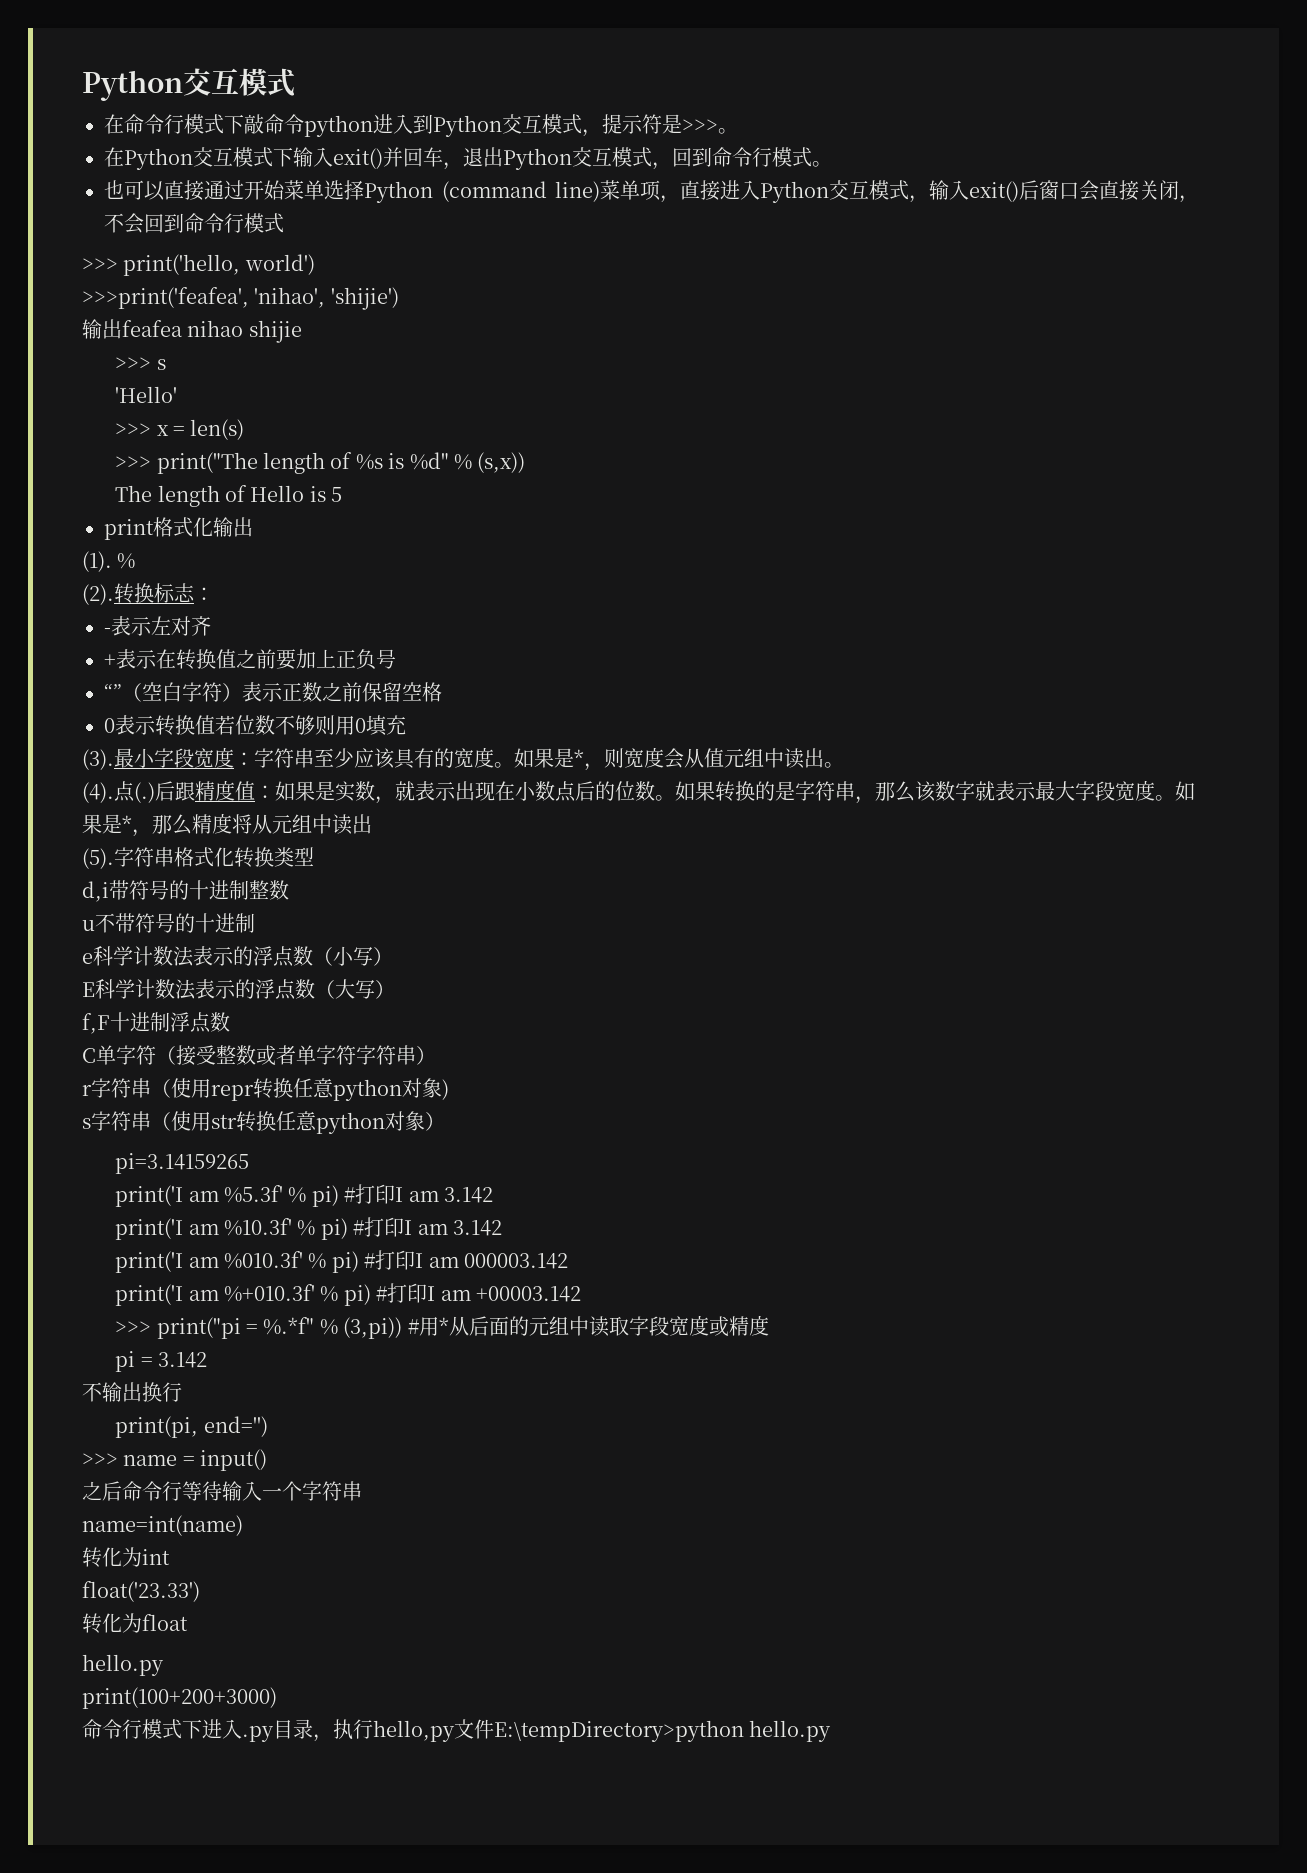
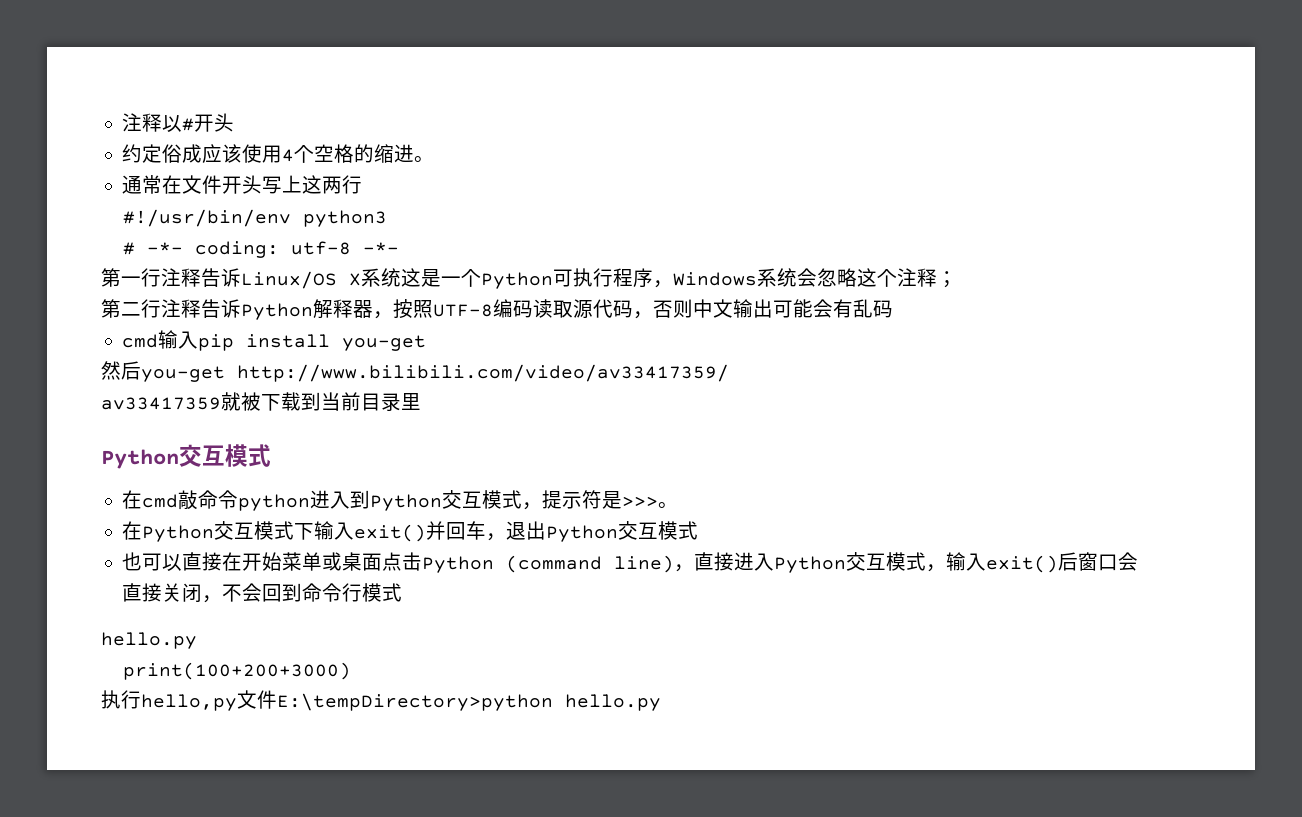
(82, 85) none -> [122,113,235,132] [122,144,435,163] [122,175,363,194] [123,209,388,227] [123,241,400,258] [101,268,957,289] [101,299,893,320] [122,330,427,351] [101,361,729,382] [101,392,421,411] 注释以#开头 // 约定俗成应该使用4个空格的缩进。 // 通常在文件开头写上这两行 // #!/usr/bin/env python3 // # -*- coding: utf-8 -*- // 第一行注释告诉Linux/OS X系统这是一个Python可执行程序，Windows系统会忽略这个注释； // 第二行注释告诉Python解释器，按照UTF-8编码读取源代码，否则中文输出可能会有乱码 // cmd输入pip install you-get // 然后you-get http://www.bilibili.com/video/av33417359/ // av33417359就被下载到当前目录里 //
[124,114,244,134] 命令行模式下 -> [142,494,179,508] cmd
[652,147,832,170] ，回到命令行模式。 -> (699, 530) none
[204,180,244,200] 通过 -> [222,552,243,571] 在
[324,180,364,200] 选择 -> [322,552,423,571] 或桌面点击
[600,180,661,201] 菜单项 -> (675, 564) none
[82,254,315,276] [82,287,399,310] [82,319,302,343] [115,357,166,370] [115,386,178,403] [115,419,245,440] [115,452,526,474] [115,485,343,507] [104,517,253,540] [82,551,136,572] [82,583,214,605] [104,616,211,636] [104,649,396,670] [104,682,442,702] [104,715,406,736] [82,747,844,771] [82,780,1195,804] [82,813,372,837] [82,847,314,869] [82,880,289,902] [82,913,255,933] [82,946,393,967] [82,979,395,1000] [82,1012,230,1034] [82,1045,436,1066] [82,1078,449,1101] [82,1111,445,1134] [115,1153,250,1174] [115,1184,494,1207] [115,1217,503,1240] [115,1250,569,1273] [115,1283,582,1306] [115,1315,769,1339] [115,1351,208,1372] [82,1382,182,1402] [115,1416,268,1438] [82,1449,268,1471] [82,1481,362,1501] [82,1515,243,1536] [82,1547,170,1568] [82,1581,200,1602] [82,1613,188,1634] [82,1654,164,1676] [82,1687,277,1709] [82,1719,333,1742] >>> print('hello, world') // >>>print('feafea', 'nihao', 'shijie') // 输出feafea nihao shijie // >>> s // 'Hello' // >>> x = len(s) // >>> print("The length of %s is %d" % (s,x)) // The length of Hello is 5 // print格式化输出 // (1). % // (2).转换标志： // -表示左对齐 // +表示在转换值之前要加上正负号 // “”（空白字符）表示正数之前保留空格 // 0表示转换值若位数不够则用0填充 // (3).最小字段宽度：字符串至少应该具有的宽度。如果是*，则宽度会从值元组中读出。 // (4).点(.)后跟精度值：如果是实数，就表示出现在小数点后的位数。如果转换的是字符串，那么该数字就表示最大字段宽度。如果是*，那么精度将从元组中读出 // (5).字符串格式化转换类型 // d,i带符号的十进制整数 // u不带符号的十进制 // e科学计数法表示的浮点数（小写） // E科学计数法表示的浮点数（大写） // f,F十进制浮点数 // C单字符（接受整数或者单字符字符串） // r字符串（使用repr转换任意python对象) // s字符串（使用str转换任意python对象） // pi=3.14159265 // print('I am %5.3f' % pi) #打印I am 3.142 // print('I am %10.3f' % pi) #打印I am 3.142 // print('I am %010.3f' % pi) #打印I am 000003.142 // print('I am %+010.3f' % pi) #打印I am +00003.142 // >>> print("pi = %.*f" % (3,pi)) #用*从后面的元组中读取字段宽度或精度 // pi = 3.142 // 不输出换行 // print(pi, end='') // >>> name = input() // 之后命令行等待输入一个字符串 // name=int(name) // 转化为int // float('23.33') // 转化为float // hello.py // print(100+200+3000) // 命令行模式下进入.py目录， -> [101,632,197,649] [123,662,352,680] hello.py // print(100+200+3000) //

